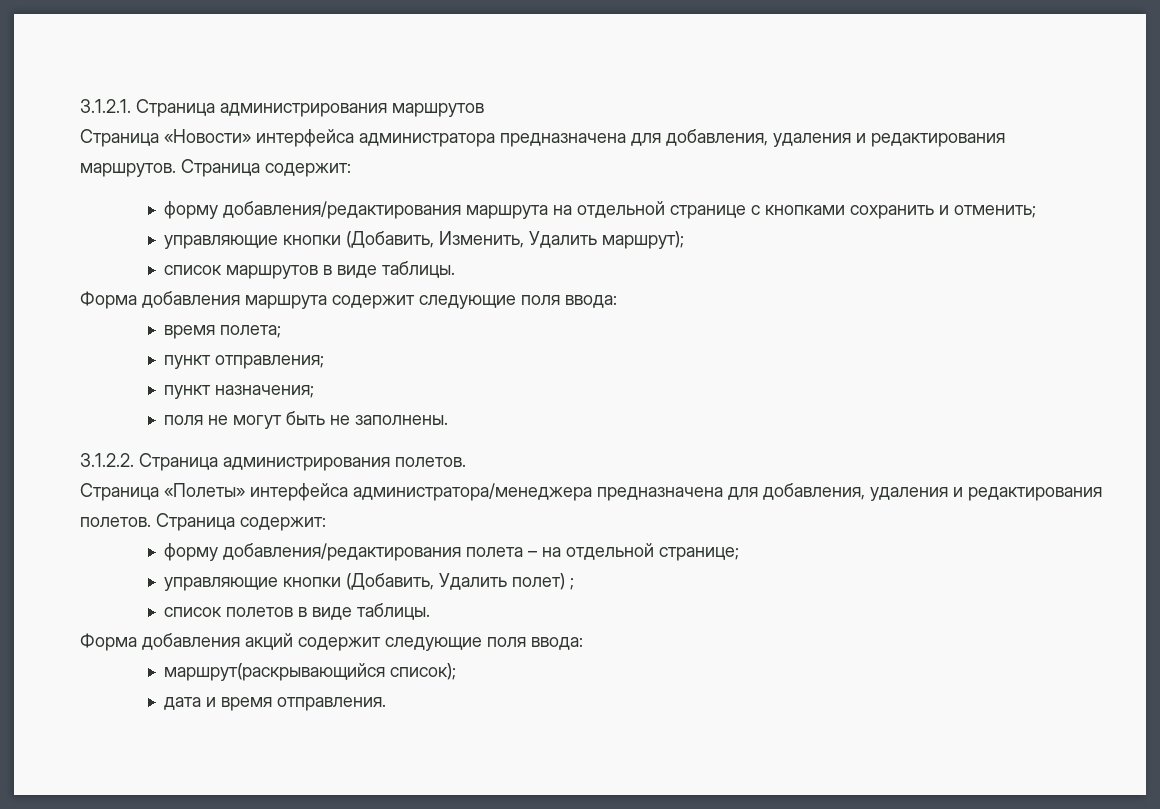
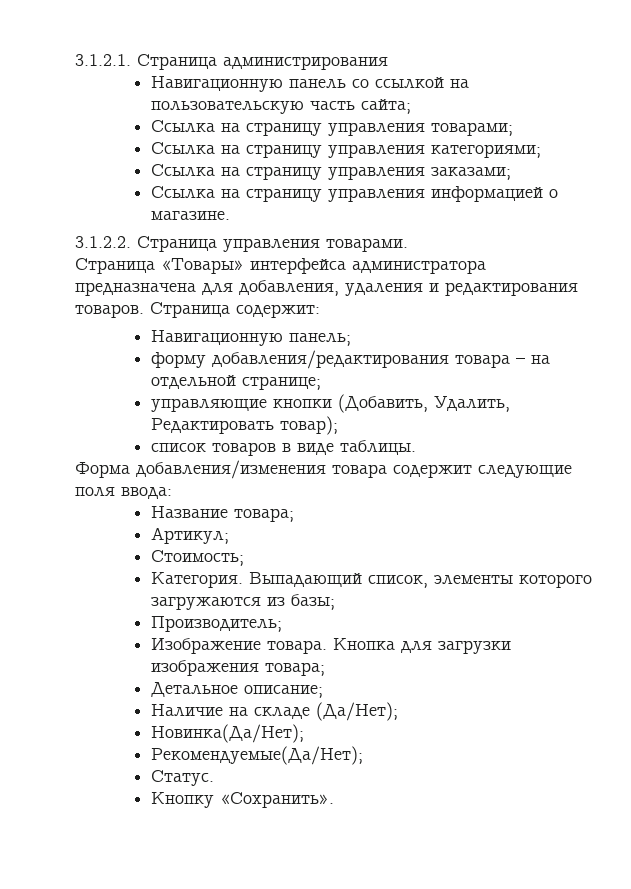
[392,103,484,117] [80,129,251,147] маршрутов // Страница «Новости» -> [151,76,470,92] [151,99,412,114] [151,120,514,136] [151,142,542,158] [151,164,512,180] [151,186,559,202] [151,211,231,220] [75,236,408,252] [75,258,244,274] // Навигационную панель со ссылкой на пользовательскую часть сайта; // Ссылка на страницу управления товарами; // Ссылка на страницу управления категориями; // Ссылка на страницу управления заказами; // Ссылка на страницу управления информацией о магазине. // 3.1.2.2. Страница управления товарами. // Страница «Товары»
[80,159,351,177] [164,201,1037,219] [164,231,685,249] [164,261,456,279] [80,291,617,309] [164,325,282,339] [164,355,325,369] [164,385,315,399] [164,411,449,429] [80,453,466,471] [80,483,1102,501] [80,513,326,531] [164,543,524,561] маршрутов. Страница содержит: // форму добавления/редактирования маршрута на отдельной странице с кнопками сохранить и отменить; // управляющие кнопки (Добавить, Изменить, Удалить маршрут); // список маршрутов в виде таблицы. // Форма добавления маршрута содержит следующие поля ввода: // время полета; // пункт отправления; // пункт назначения; // поля не могут быть не заполнены. // 3.1.2.2. Страница администрирования полетов. // Страница «Полеты» интерфейса администратора/менеджера предназначена для добавления, удаления и редактирования полетов. Страница содержит: // форму добавления/редактирования полета -> [75,302,320,318] [151,330,352,346] [151,350,511,369] товаров. Страница содержит: // Навигационную панель; // форму добавления/редактирования товара
[439,573,575,590] [164,603,431,620] [80,633,583,651] [164,663,457,681] [164,697,387,711] Удалить полет) ; // список полетов в виде таблицы. // Форма добавления акций содержит следующие поля ввода: // маршрут(раскрывающийся список); // дата и время отправления. -> [434,396,511,412] [151,416,339,435] [151,440,417,456] [75,460,572,479] [75,487,172,499] [151,506,295,522] [151,527,230,544] [151,550,245,566] [151,572,593,588] [151,594,336,610] [151,616,283,632] [151,638,512,654] [151,660,326,676] [151,682,324,698] [151,702,399,721] [151,724,305,743] [151,746,364,765] [151,770,215,786] [151,792,335,808] Удалить, Редактировать товар); // список товаров в виде таблицы. // Форма добавления/изменения товара содержит следующие поля ввода: // Название товара; // Артикул; // Стоимость; // Категория. Выпадающий список, элементы которого загружаются из базы; // Производитель; // Изображение товара. Кнопка для загрузки изображения товара; // Детальное описание; // Наличие на складе (Да/Нет); // Новинка(Да/Нет); // Рекомендуемые(Да/Нет); // Статус. // Кнопку «Сохранить».

